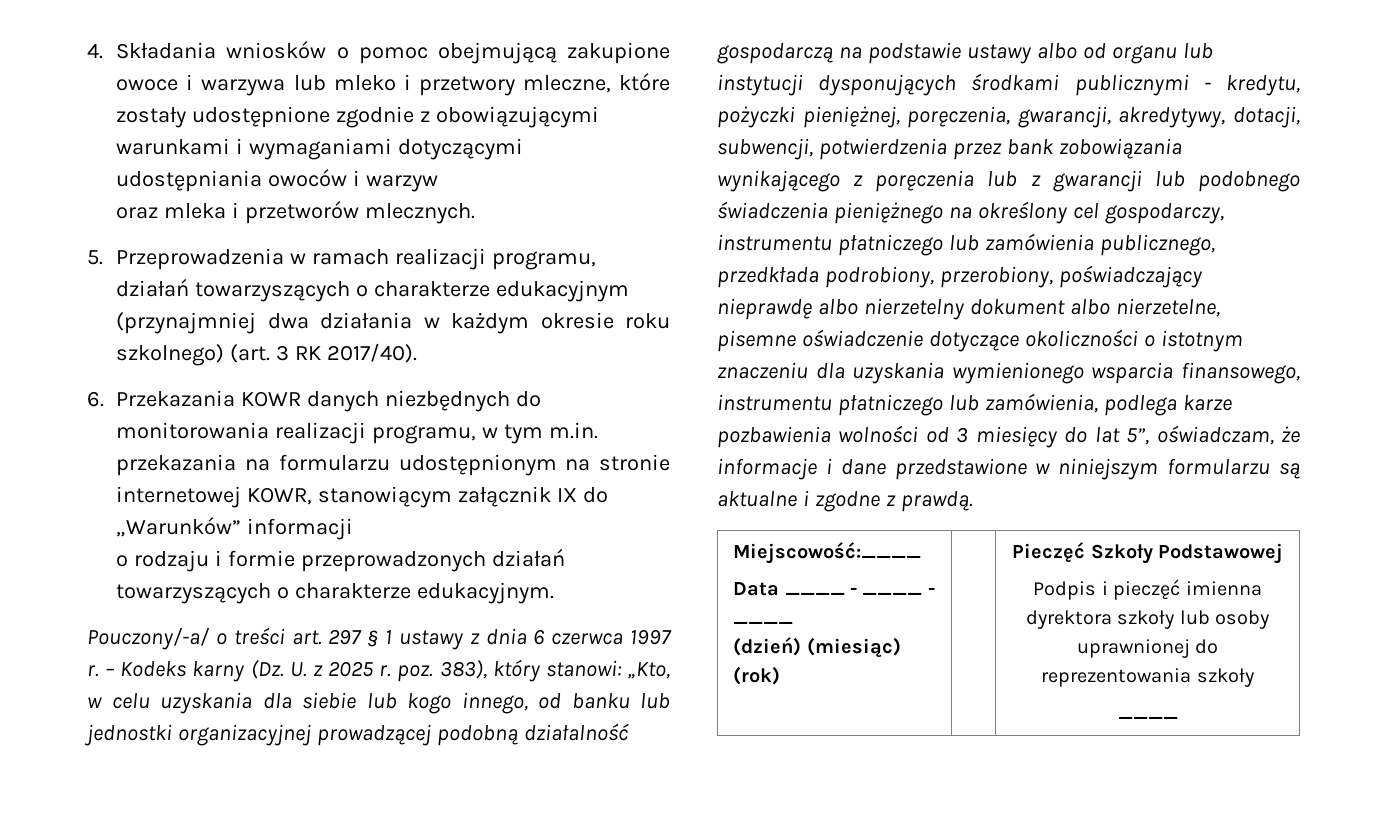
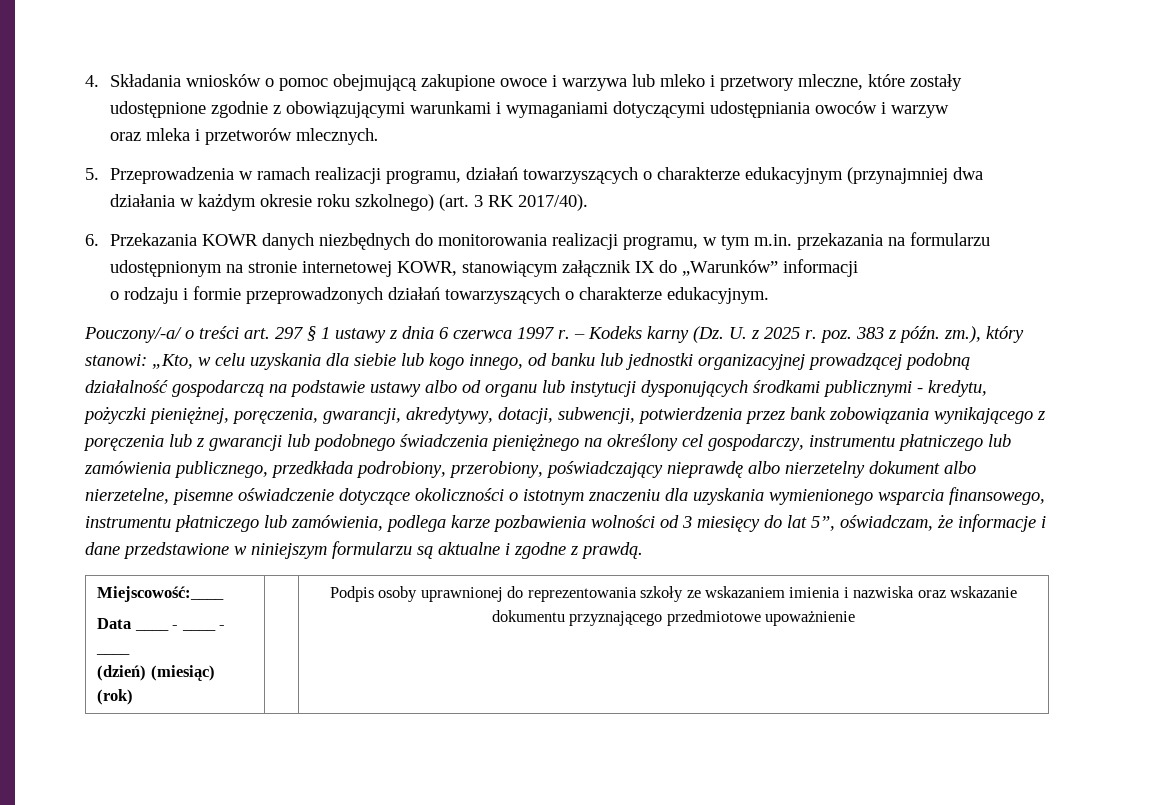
[439,659,487,679] 383), -> [856,326,981,343] 383 z późn. zm.),
[1012,542,1283,564] [1033,579,1262,600] [1025,610,1210,629] Pieczęć Szkoły Podstawowej // Podpis i pieczęć imienna dyrektora szkoły lub -> [329,586,374,602] Podpis
[1117,716,1178,719] // ____ -> [686,586,1018,598] [491,610,856,626] ze wskazaniem imienia i nazwiska oraz wskazanie dokumentu przyznającego przedmiotowe upoważnienie

